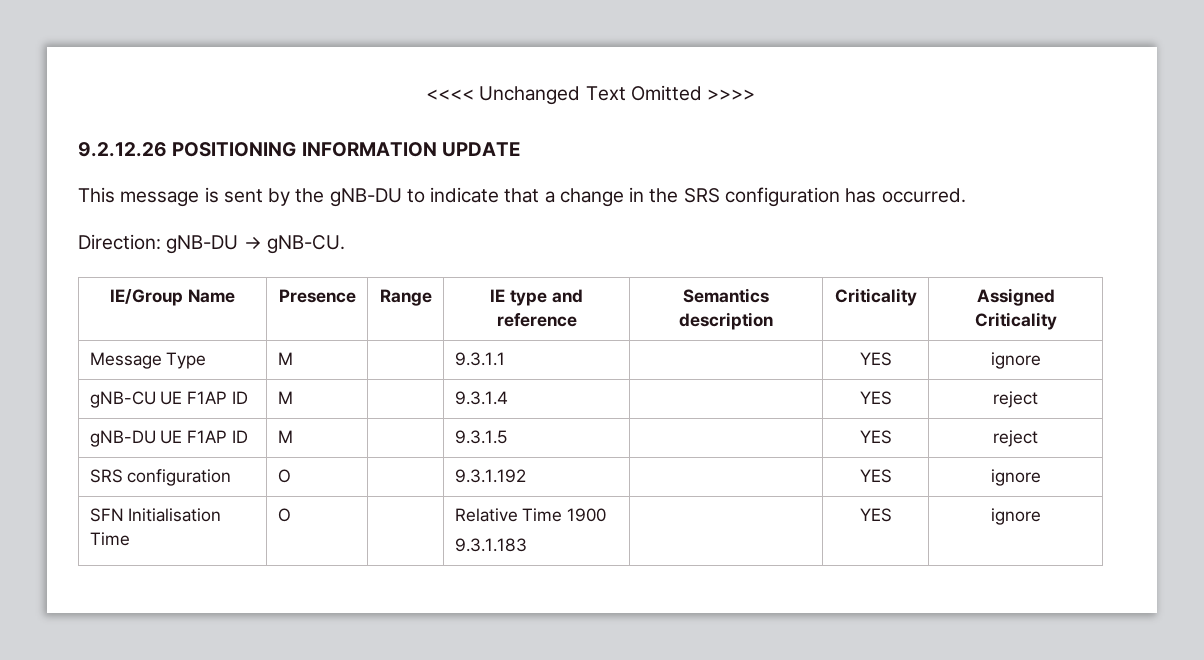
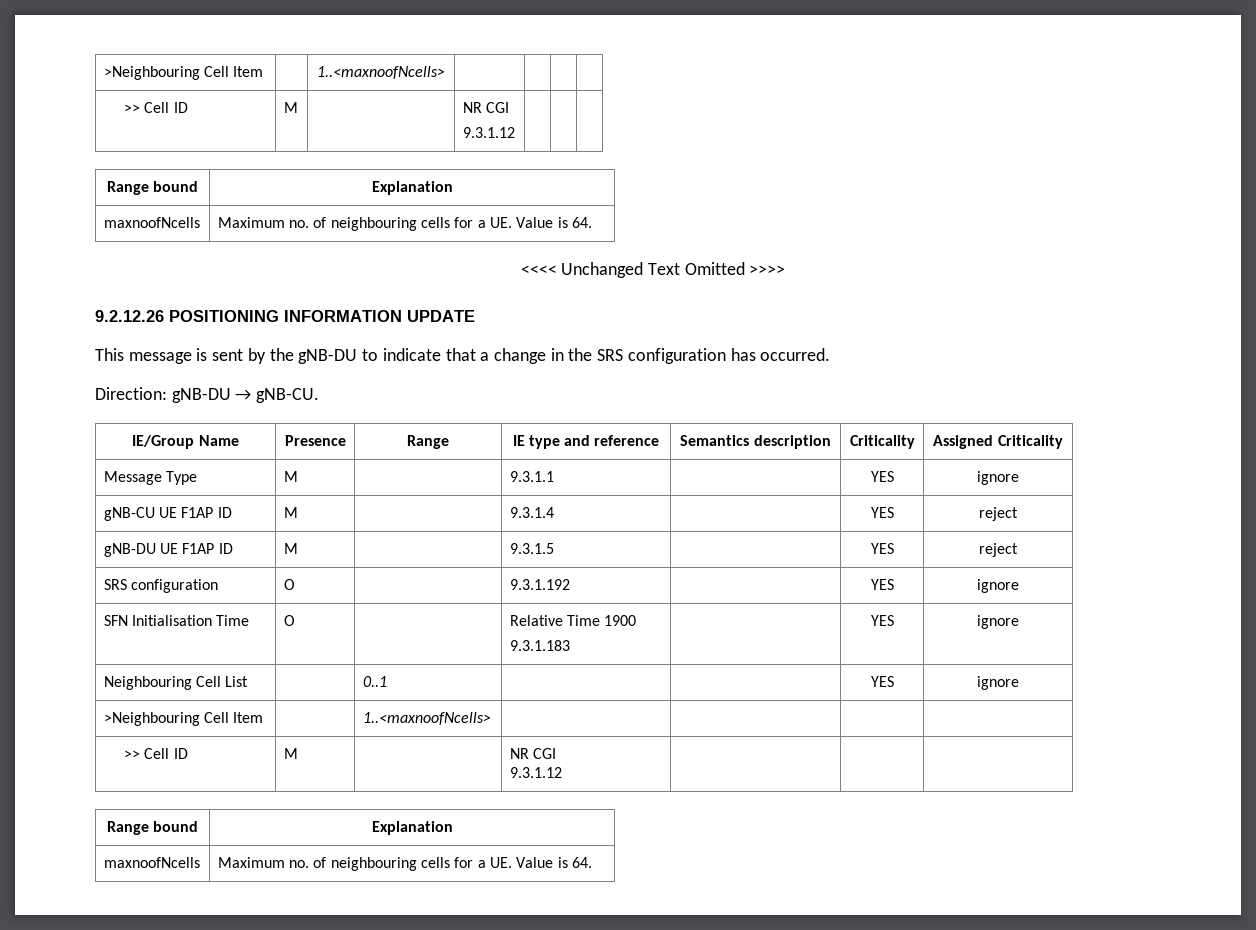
(425, 94) none -> [103,66,264,80] [317,66,445,79] [123,102,188,113] [283,102,298,113] [462,102,509,113] [462,127,515,138] [106,181,199,195] [371,181,453,195] [103,217,200,228] [217,217,592,231] >Neighbouring Cell Item | | 1..<maxnoofNcells> | | | | // >> Cell ID | M | | NR CGI // 9.3.1.12 | | | // Range bound | Explanation // maxnoofNcells | Maximum no. of neighbouring cells for a UE. Value is 64. //
(1041, 516) none -> [103,676,249,690] [362,676,387,687] [870,676,894,687] [977,676,1019,690] [103,712,264,726] [362,712,491,725] [123,748,188,759] [283,748,298,759] [509,748,556,759] [509,767,562,778] [106,821,199,835] [371,821,453,835] [103,857,200,868] [217,857,592,871] // Neighbouring Cell List | | 0..1 | | | YES | ignore // >Neighbouring Cell Item | | 1..<maxnoofNcells> | | | | // >> Cell ID | M | | NR CGI // 9.3.1.12 | | | // Range bound | Explanation // maxnoofNcells | Maximum no. of neighbouring cells for a UE. Value is 64.

